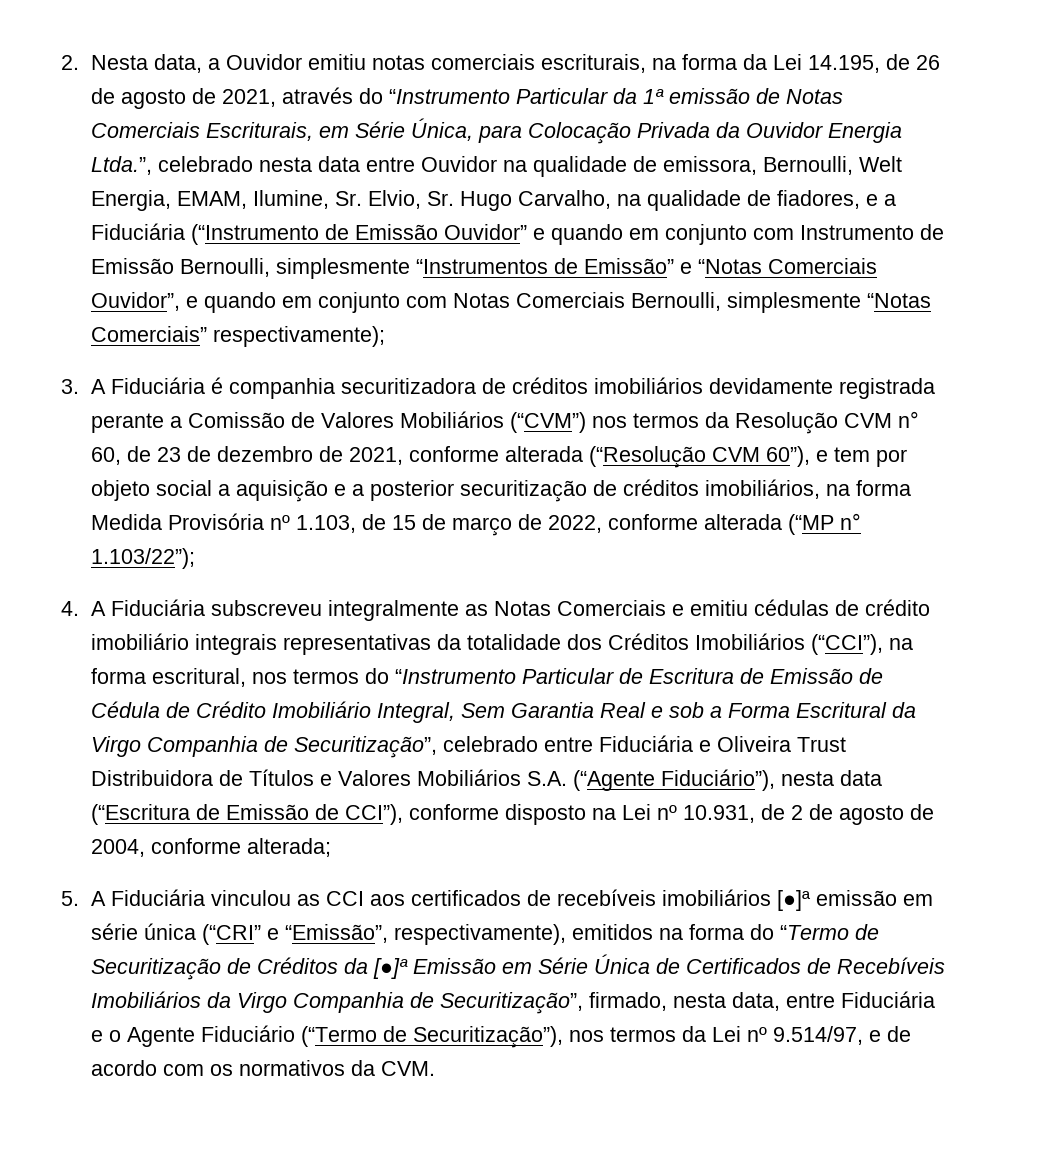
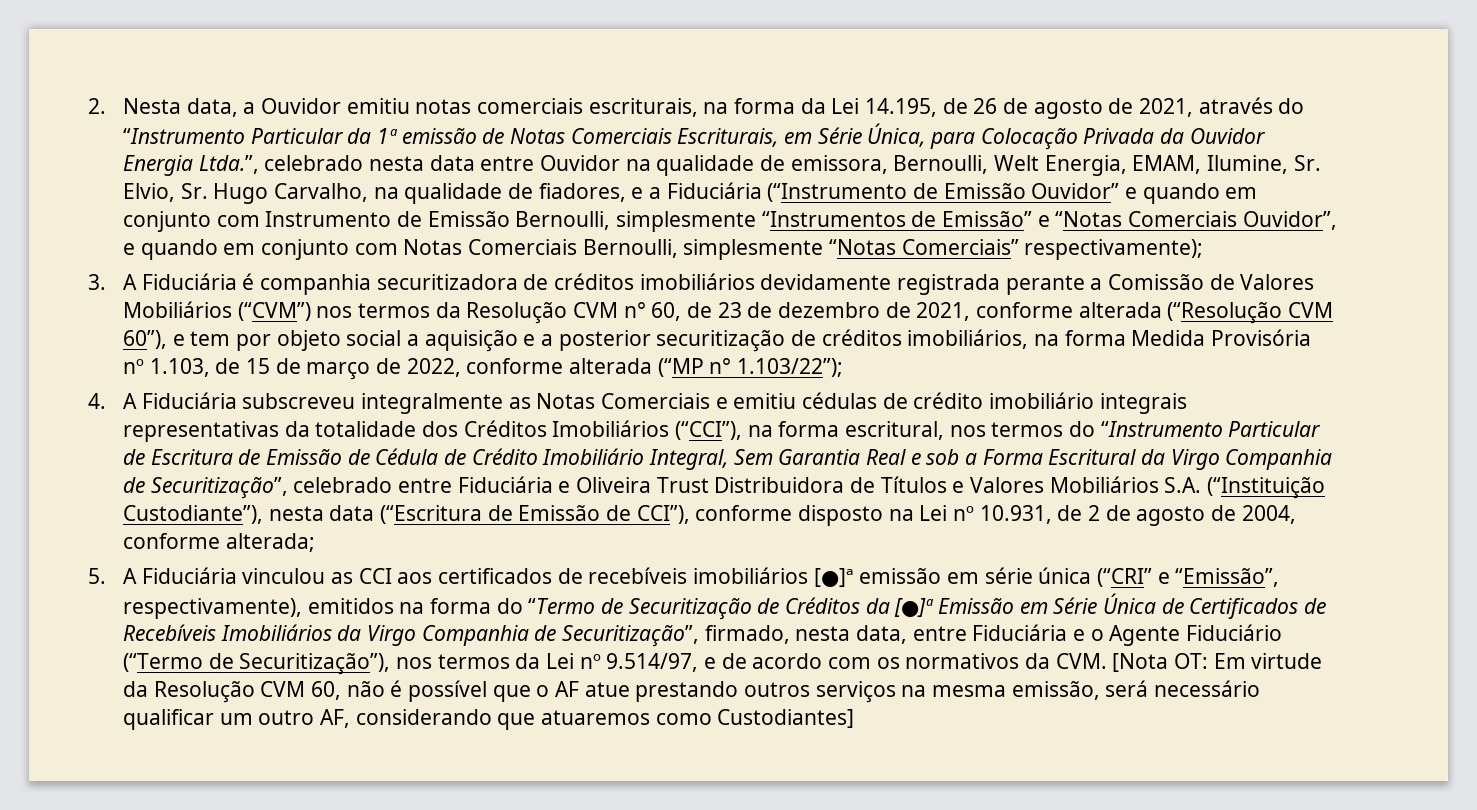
[572,769,775,791] (“Agente Fiduciário”), -> [1207,477,1326,499] [122,505,263,524] (“Instituição Custodiante”),
(435, 1068) none -> [1112,653,1323,672] [122,680,1261,703] [122,709,855,730] [Nota OT: Em virtude da Resolução CVM 60, não é possível que o AF atue prestando outros serviços na mesma emissão, será necessário qualificar um outro AF, considerando que atuaremos como Custodiantes]

